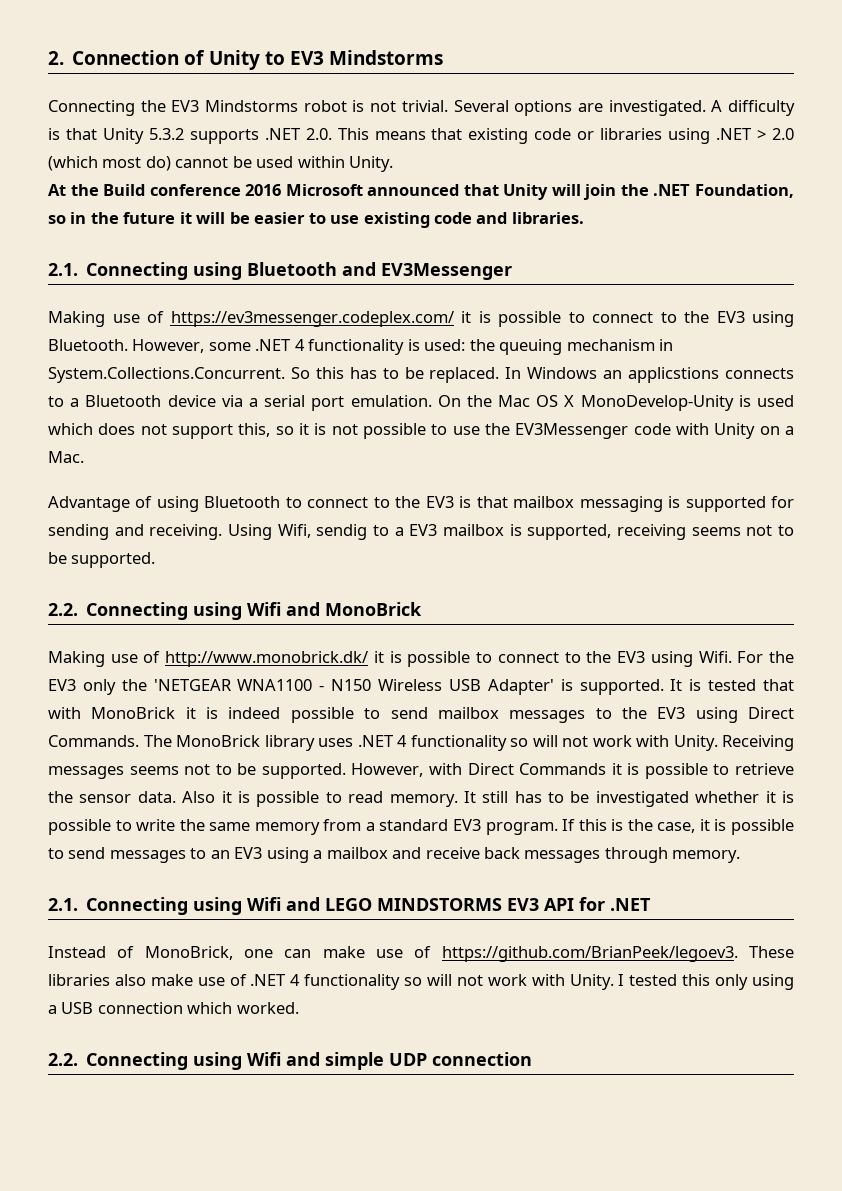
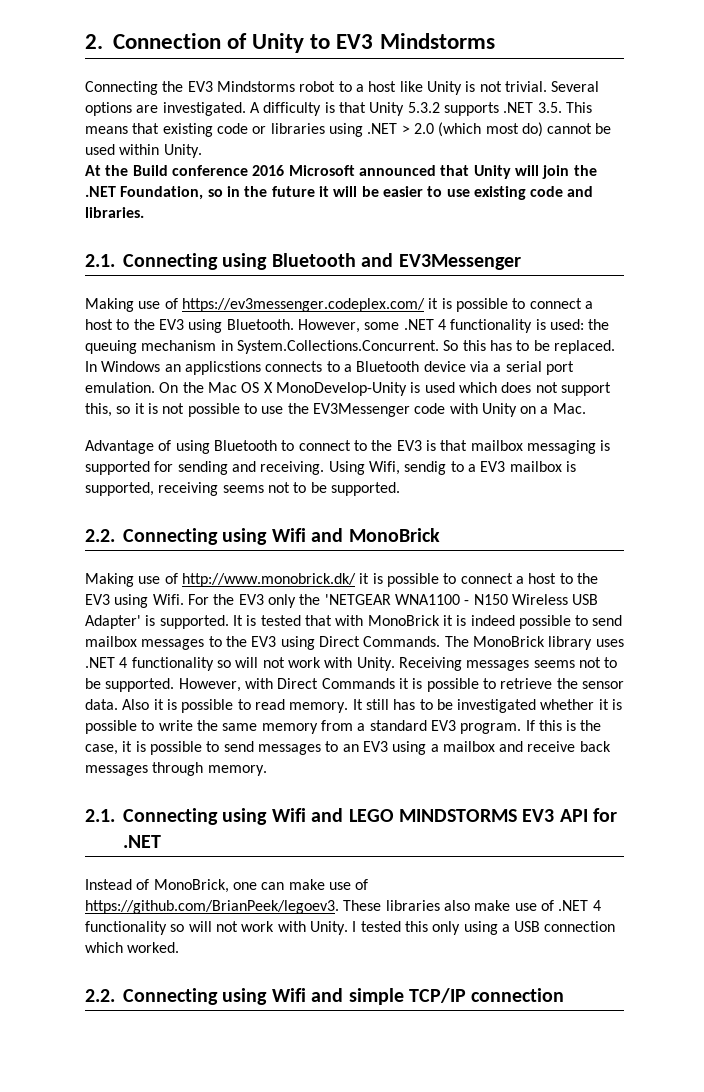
(347, 106) none -> [338,81,462,95] to a host like Unity
[305,128,332,140] 2.0. -> [537,102,562,113] 3.5.
(653, 317) none -> [584,301,593,309] [85,319,113,330] a host
(559, 657) none -> [515,573,557,584] a host
[389,1053,428,1066] UDP -> [409,988,466,1003] TCP/IP

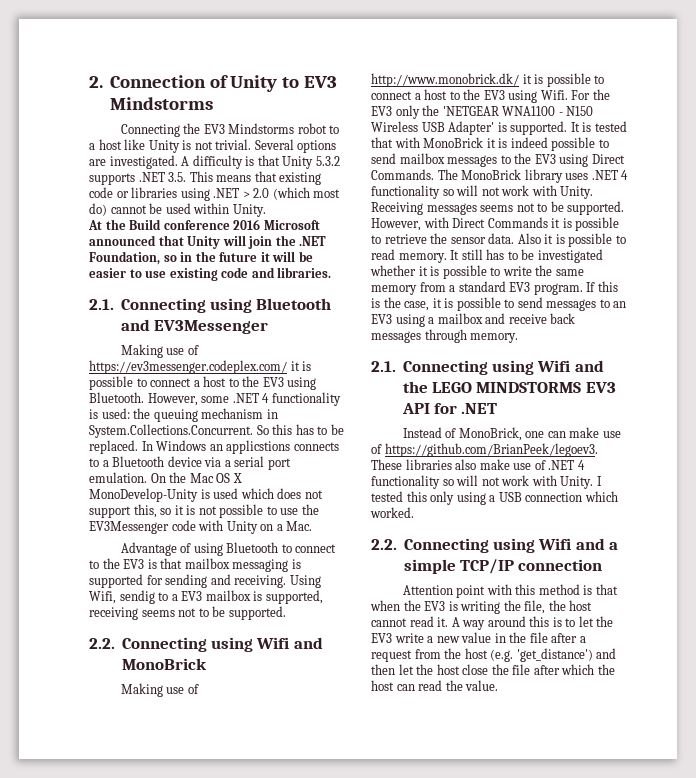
(344, 815) none -> [402,381,428,393] the
(344, 995) none -> [609,542,619,550] a
(565, 995) none -> [402,584,618,598] [370,600,593,614] [371,616,614,630] [371,632,586,643] [371,648,617,662] [371,664,615,675] [371,680,499,691] // Attention point with this method is that when the EV3 is writing the file, the host cannot read it. A way around this is to let the EV3 write a new value in the file after a request from the host (e.g. 'get_distance') and then let the host close the file after which the host can read the value.

